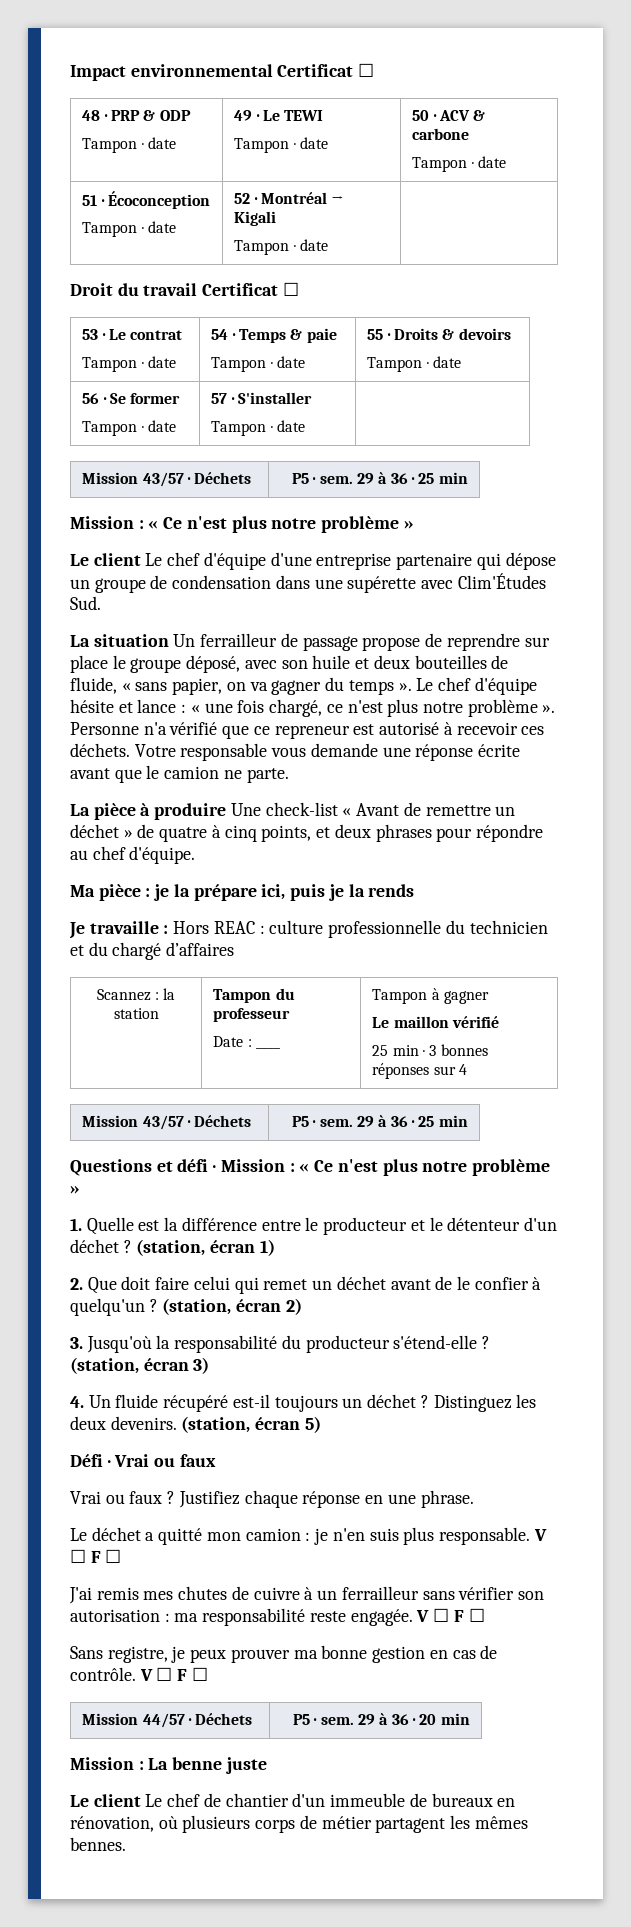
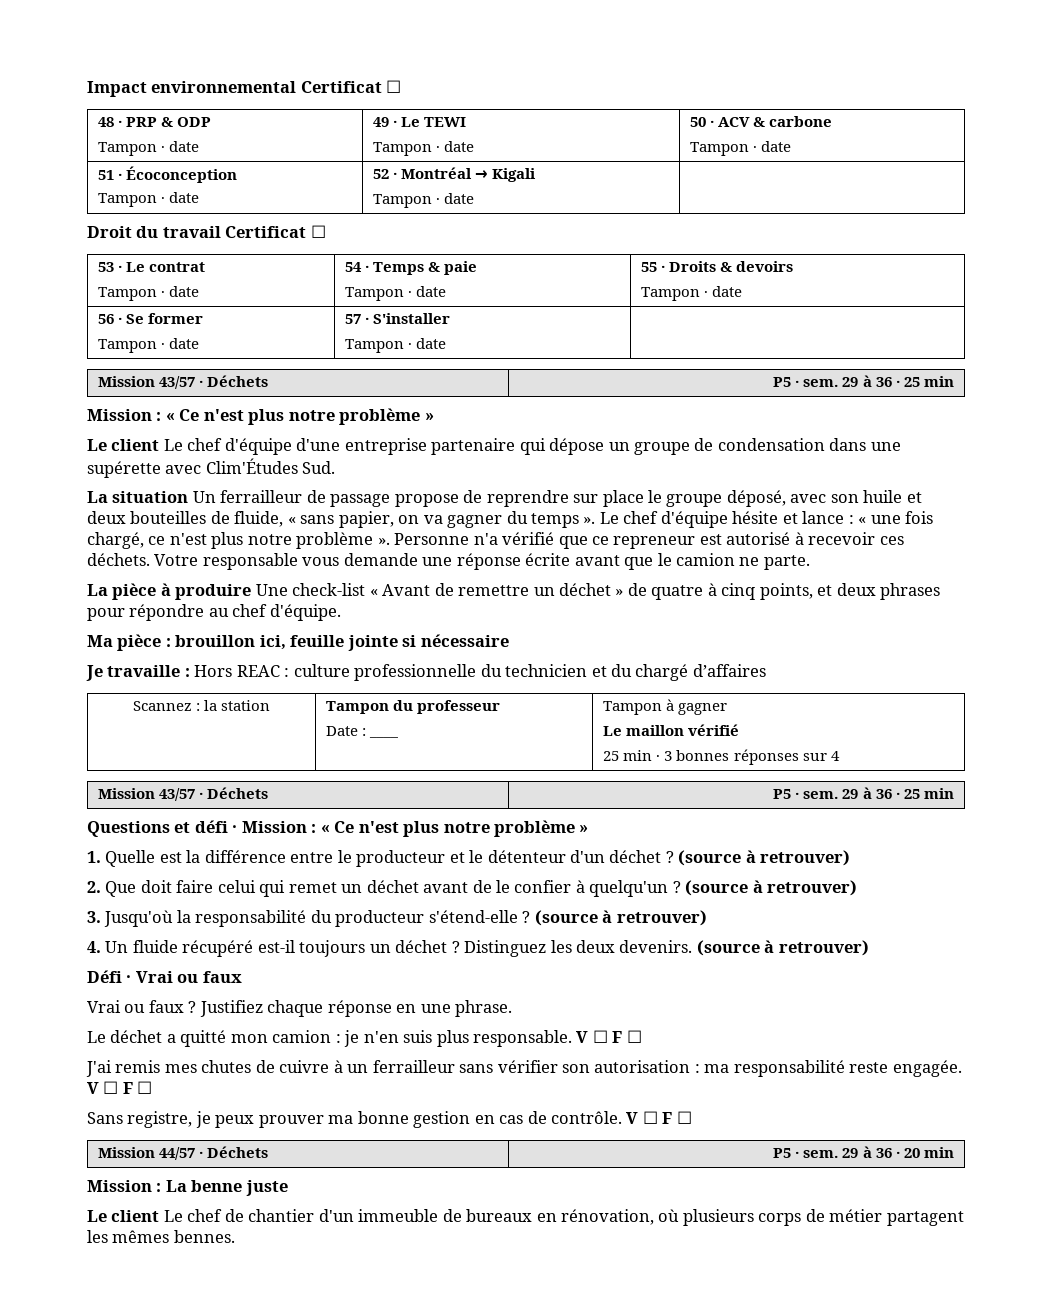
[154,884,415,901] je la prépare ici, puis je la rends -> [175,634,509,651] brouillon ici, feuille jointe si nécessaire
[136,1239,275,1256] (station, écran 1) -> [678,850,851,866] (source à retrouver)
[162,1298,302,1315] (station, écran 2) -> [685,880,858,896] (source à retrouver)
[70,1357,210,1374] (station, écran 3) -> [534,910,707,926] (source à retrouver)
[181,1416,321,1433] (station, écran 5) -> [696,940,869,956] (source à retrouver)

